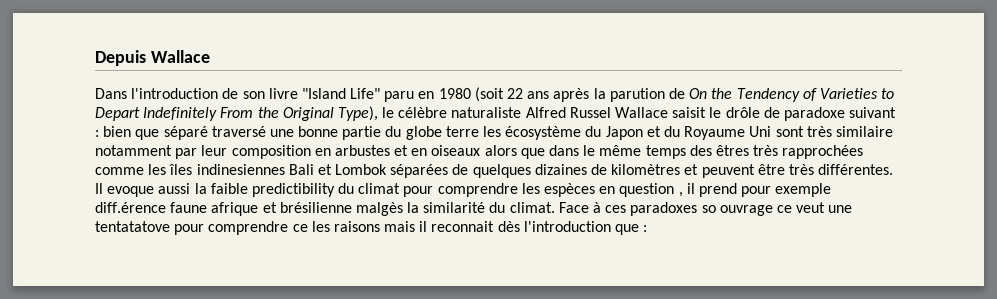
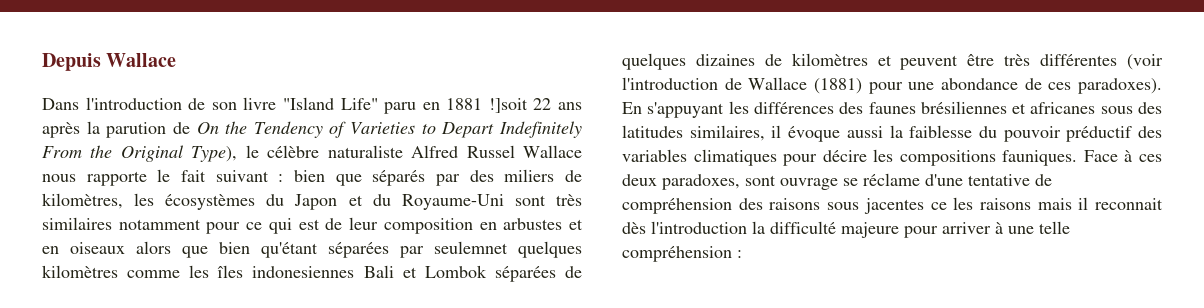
[438,87,504,102] 1980 (soit -> [446,98,528,113] 1881 !]soit
[672,107,897,121] [95,126,893,140] [95,145,198,159] saisit le drôle de paradoxe suivant : bien que séparé traversé une bonne partie du globe terre les écosystème du Japon et du Royaume Uni sont très similaire notamment par -> [42,169,583,186] [42,193,582,210] [42,217,343,234] nous rapporte le fait suivant : bien que séparés par des miliers de kilomètres, les écosystèmes du Japon et du Royaume-Uni sont très similaires notamment pour ce qui est de
[549,145,864,159] dans le même temps des êtres très rapprochées -> [219,241,582,258] [42,265,118,278] bien qu'étant séparées par seulemnet quelques kilomètres
[196,164,285,175] indinesiennes -> [252,266,355,278] indonesiennes
[818,164,894,175] [95,183,832,197] [95,202,853,216] [95,221,289,235] différentes. Il evoque aussi la faible predictibility du climat pour comprendre les espèces en question , il prend pour exemple diff.érence faune afrique et brésilienne malgès la similarité du climat. Face à ces paradoxes so ouvrage ce veut une tentatatove pour comprendre -> [1040,54,1163,70] [622,77,1162,94] [622,101,1162,118] [622,125,1162,142] [622,149,1162,166] [622,173,1052,190] [622,198,924,214] différentes (voir l'introduction de Wallace (1881) pour une abondance de ces paradoxes). En s'appuyant les différences des faunes brésiliennes et africanes sous des latitudes similaires, il évoque aussi la faiblesse du pouvoir préductif des variables climatiques pour décire les compositions fauniques. Face à ces deux paradoxes, sont ouvrage se réclame d'une tentative de compréhension des raisons sous jacentes
[615,224,640,235] que -> [752,221,1070,238] [622,246,732,262] la difficulté majeure pour arriver à une telle compréhension

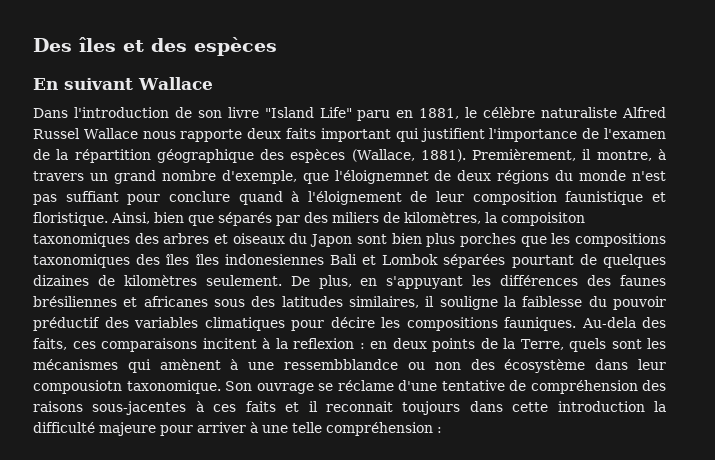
[42,53,101,71] Depuis -> [33,37,277,56] [33,78,133,90] Des îles et des espèces // En suivant
[446,98,582,113] [42,121,582,138] [42,145,238,162] 1881 !]soit 22 ans après la parution de On the Tendency of Varieties to Depart Indefinitely From the Original Type), -> [419,108,460,119] 1881,
[157,169,284,182] le fait suivant : -> [247,128,666,142] [33,149,667,163] [33,170,666,184] [33,191,666,205] [33,212,150,226] deux faits important qui justifient l'importance de l'examen de la répartition géographique des espèces (Wallace, 1881). Premièrement, il montre, à travers un grand nombre d'exemple, que l'éloignemnet de deux régions du monde n'est pas suffiant pour conclure quand à l'éloignement de leur composition faunistique et floristique. Ainsi,
[134,193,582,210] [42,217,584,234] [42,241,582,258] [42,265,210,278] les écosystèmes du Japon et du Royaume-Uni sont très similaires notamment pour ce qui est de leur composition en arbustes et en oiseaux alors que bien qu'étant séparées par seulemnet quelques kilomètres comme les -> [485,212,585,226] [33,233,666,247] [33,254,190,268] la compoisiton taxonomiques des arbres et oiseaux du Japon sont bien plus porches que les compositions taxonomiques des îles
(556, 274) none -> [511,255,574,268] pourtant
[877,54,1163,70] [622,77,1162,94] [622,102,642,114] et peuvent être très différentes (voir l'introduction de Wallace (1881) pour une abondance de ces paradoxes). En -> [205,275,378,289] seulement. De plus, en
[788,126,883,142] évoque aussi -> [439,296,498,310] souligne
[1083,150,1162,162] [622,174,776,190] Face à ces deux paradoxes, sont -> [581,317,666,328] [33,338,666,352] [33,359,666,373] [33,380,252,394] Au-dela des faits, ces comparaisons incitent à la reflexion : en deux points de la Terre, quels sont les mécanismes qui amènent à une ressembblandce ou non des écosystème dans leur compousiotn taxonomique. Son
[827,197,1163,214] [622,221,747,234] sous jacentes ce les raisons mais il reconnait dès l'introduction -> [92,401,645,415] sous-jacentes à ces faits et il reconnait toujours dans cette introduction

